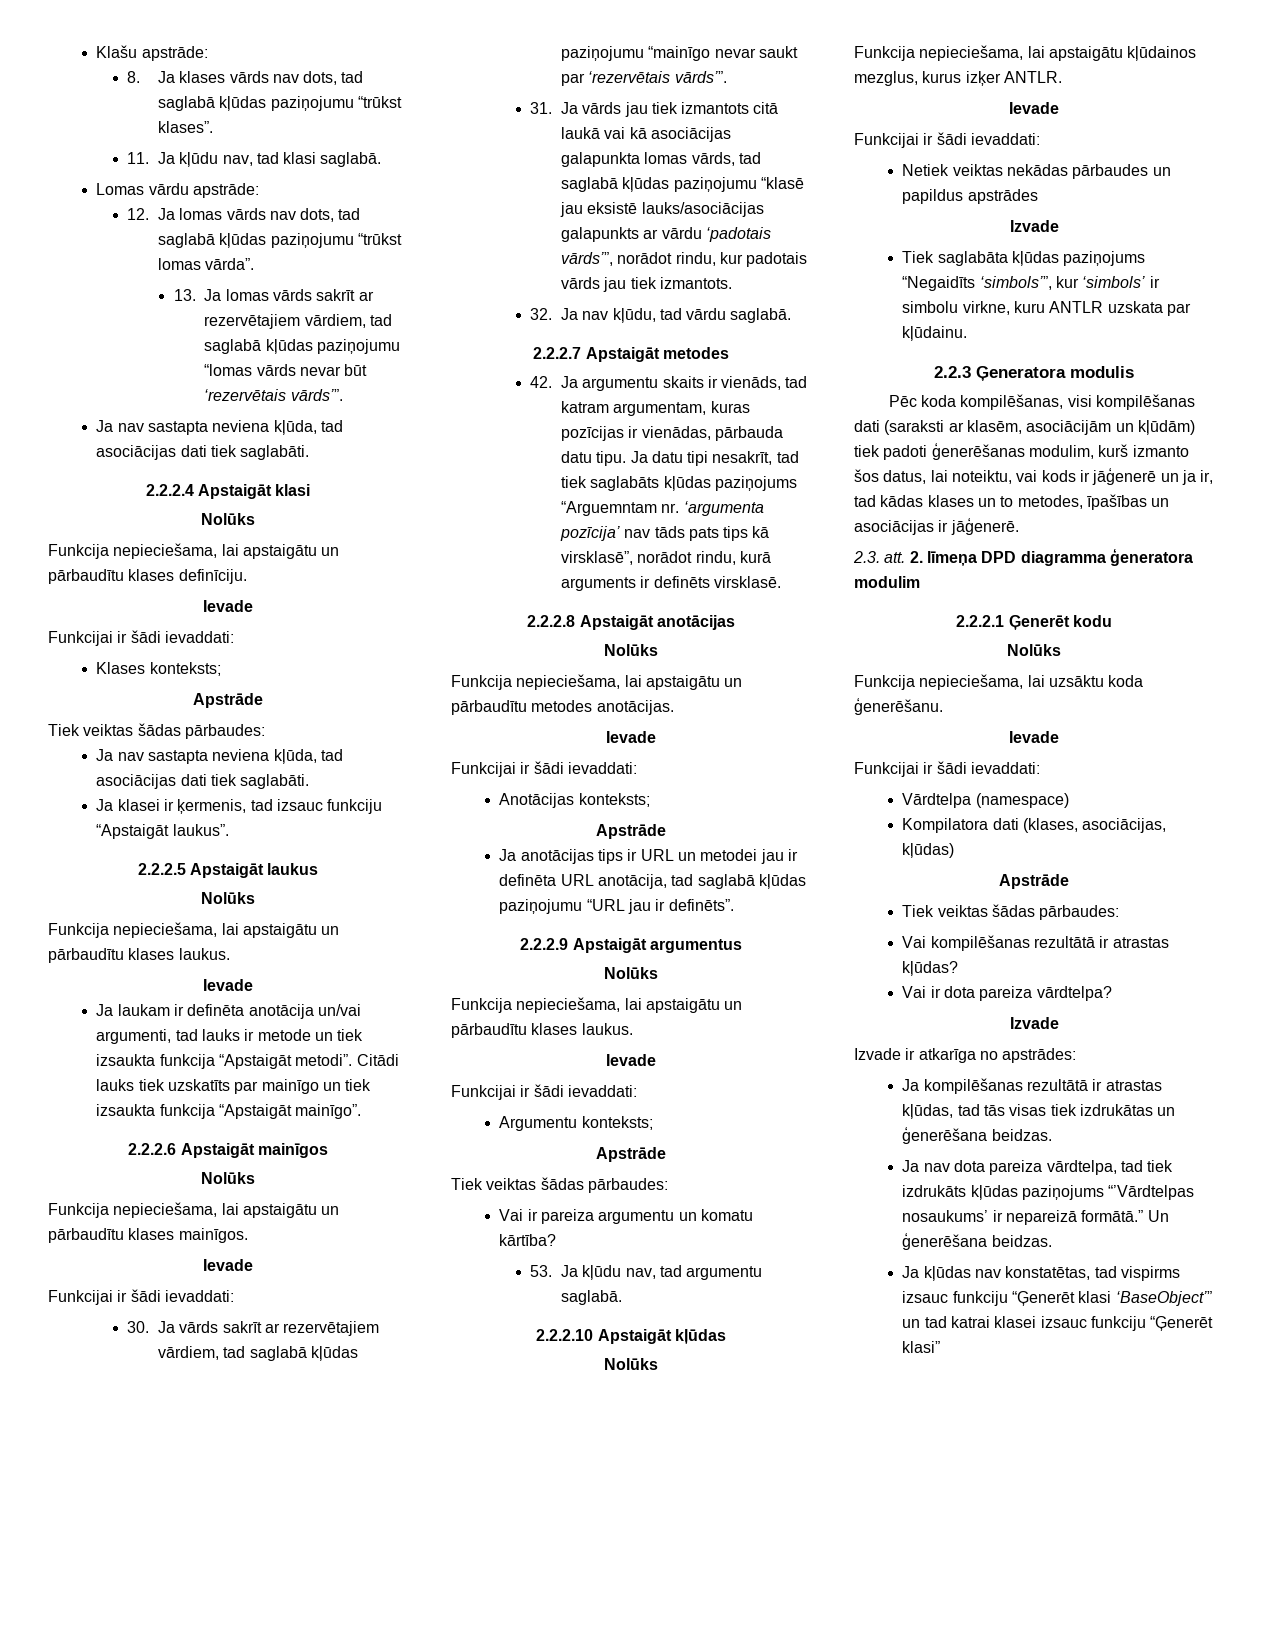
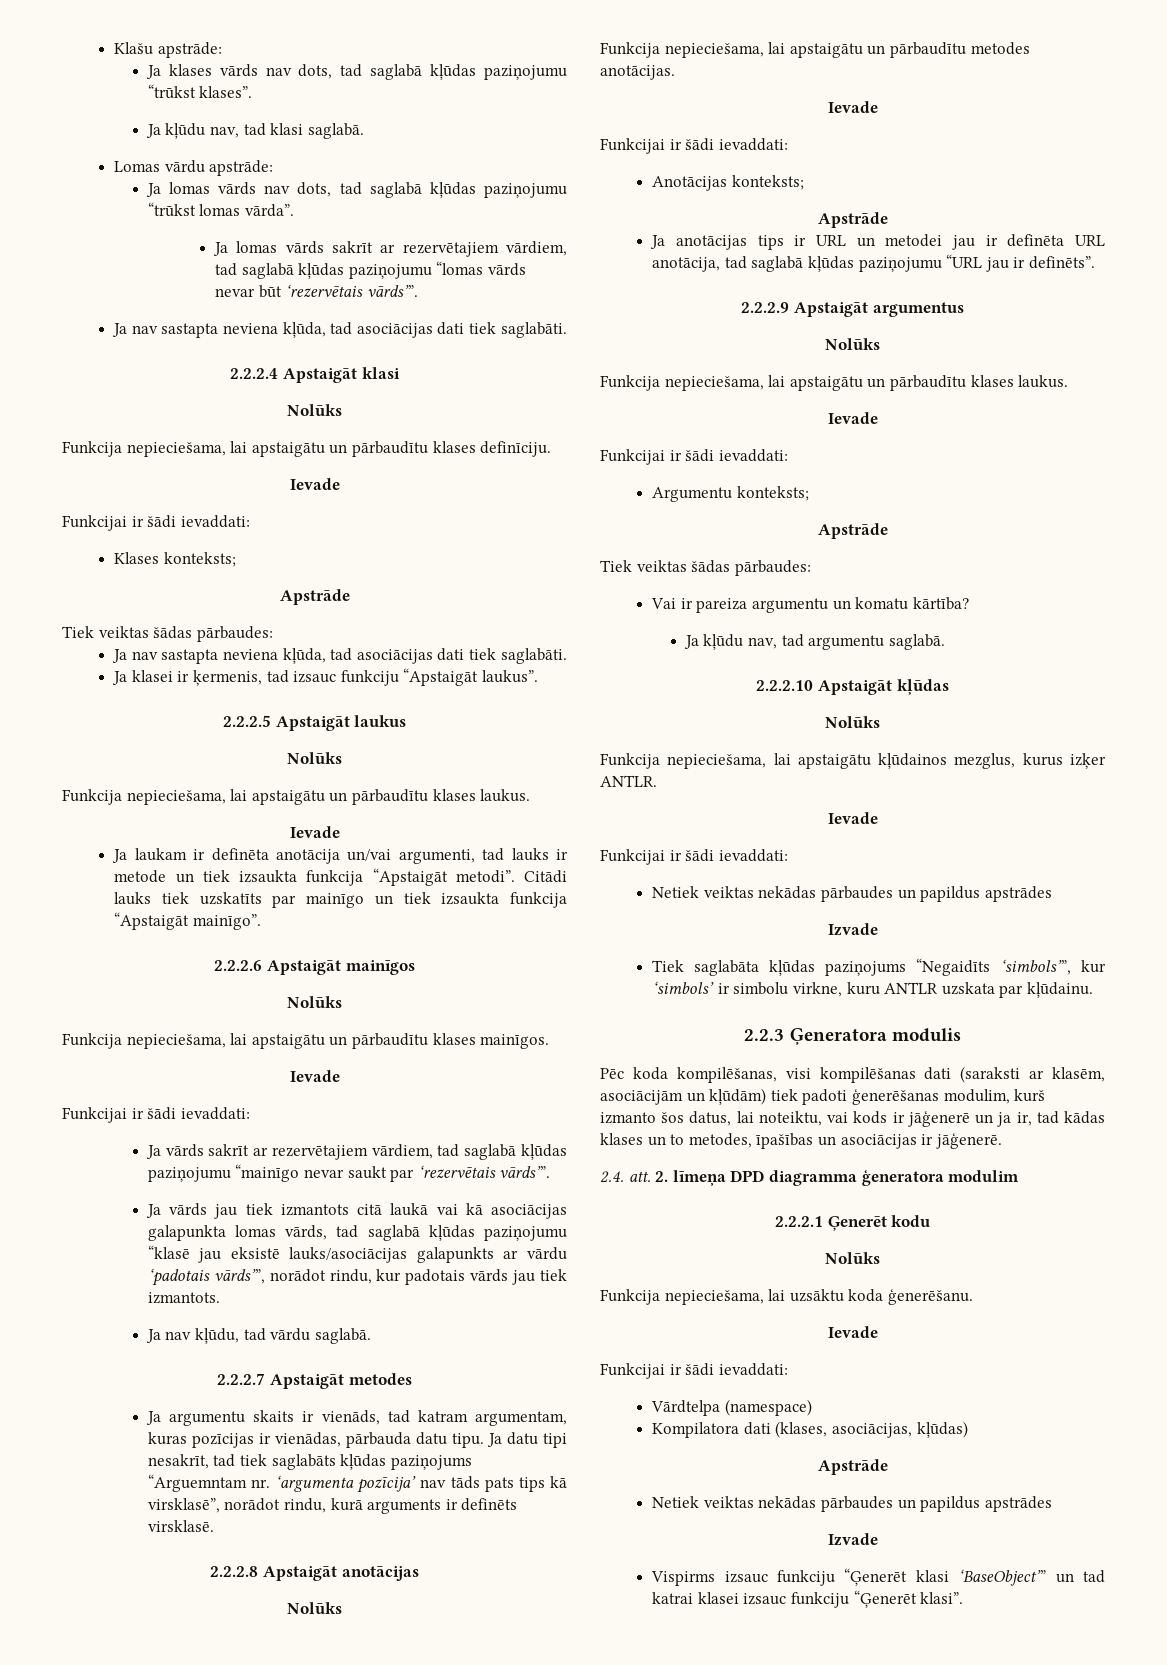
[127,71,141,83] 8. -> (222, 50) none
[127,152,150,164] 11. -> (253, 92) none
[127,208,150,220] 12. -> (274, 168) none
[173,289,196,301] 13. -> (295, 210) none
[127,1321,150,1333] 30. -> (250, 1113) none
[530,102,553,114] 31. -> (551, 1172) none
[530,308,553,320] 32. -> (220, 1298) none
[530,376,553,388] 42. -> (412, 1379) none
[530,1265,553,1277] 53. -> (969, 603) none
[853,551,880,563] 2.3. -> [600,1171,624,1183] 2.4.
[902,904,1120,920] [902,935,1169,951] [902,961,959,976] [902,986,1112,1001] [1009,1017,1059,1029] [854,1048,1077,1063] [902,1078,1162,1094] [902,1104,1176,1119] [902,1127,1052,1144] [902,1160,1174,1175] [902,1185,1195,1200] [902,1210,1169,1225] [902,1233,1052,1250] [902,1266,1180,1281] Tiek veiktas šādas pārbaudes: // Vai kompilēšanas rezultātā ir atrastas kļūdas? // Vai ir dota pareiza vārdtelpa? // Izvade // Izvade ir atkarīga no apstrādes: // Ja kompilēšanas rezultātā ir atrastas kļūdas, tad tās visas tiek izdrukātas un ģenerēšana beidzas. // Ja nav dota pareiza vārdtelpa, tad tiek izdrukāts kļūdas paziņojums “’Vārdtelpas nosaukums’ ir nepareizā formātā.” Un ģenerēšana beidzas. // Ja kļūdas nav konstatētas, tad vispirms -> [652,1496,1052,1512] [827,1533,878,1546] [651,1571,716,1586] Netiek veiktas nekādas pārbaudes un papildus apstrādes // Izvade // Vispirms
[902,1341,941,1353] klasi” -> [920,1592,964,1604] klasi”.

